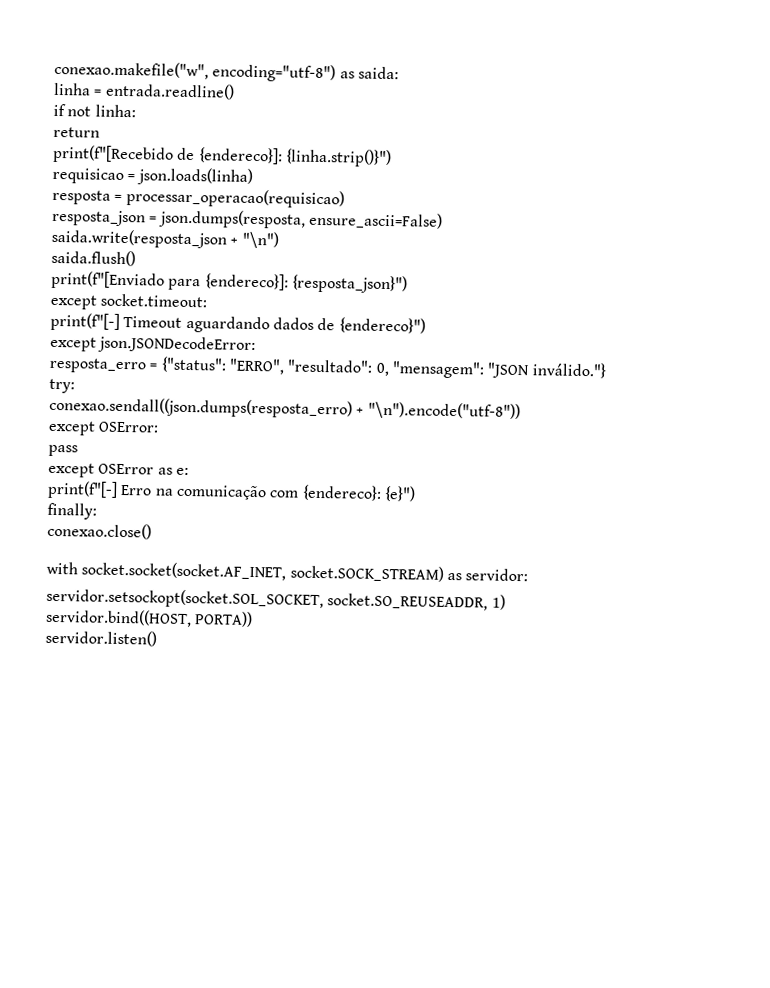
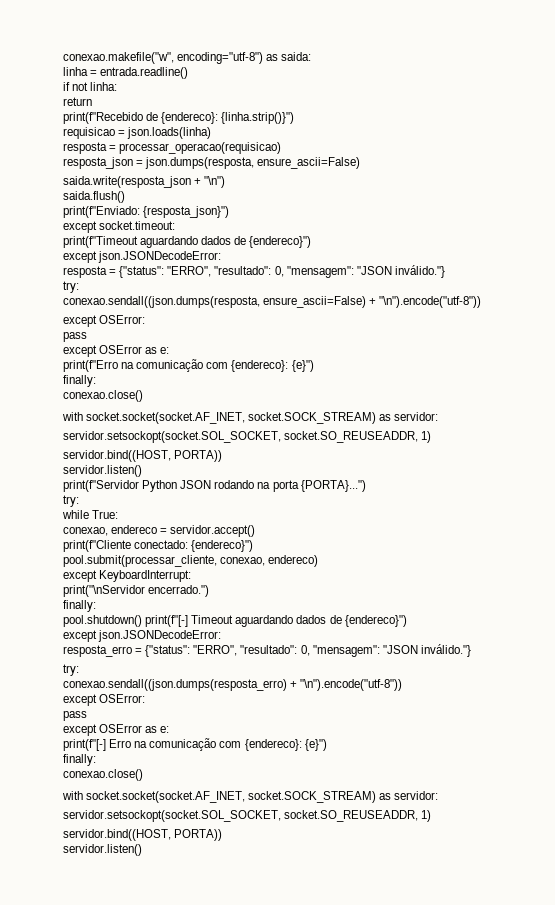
[53,144,283,165] print(f"[Recebido de {endereco}]: -> [63,112,219,124] print(f"Recebido de {endereco}:
[51,270,289,291] print(f"[Enviado para {endereco}]: -> [63,206,140,218] print(f"Enviado:
(208, 300) none -> [63,236,312,248] [63,251,222,263] [63,265,445,278] [63,281,79,293] [63,296,482,308] [63,315,146,327] [63,332,87,342] [63,345,170,357] [63,359,314,372] [63,375,96,387] [63,390,143,402] [62,412,439,424] [63,431,432,443] [63,450,223,462] [63,465,142,477] [63,480,366,492] [63,495,79,507] [62,510,119,519] [63,525,256,537] [63,540,254,552] [63,555,319,567] [63,570,192,582] [63,585,210,597] [63,600,96,612] [63,615,142,627] print(f"Timeout aguardando dados de {endereco}") // except json.JSONDecodeError: // resposta = {"status": "ERRO", "resultado": 0, "mensagem": "JSON inválido."} // try: // conexao.sendall((json.dumps(resposta, ensure_ascii=False) + "\n").encode("utf-8")) // except OSError: // pass // except OSError as e: // print(f"Erro na comunicação com {endereco}: {e}") // finally: // conexao.close() // with socket.socket(socket.AF_INET, socket.SOCK_STREAM) as servidor: // servidor.setsockopt(socket.SOL_SOCKET, socket.SO_REUSEADDR, 1) // servidor.bind((HOST, PORTA)) // servidor.listen() // print(f"Servidor Python JSON rodando na porta {PORTA}...") // try: // while True: // conexao, endereco = servidor.accept() // print(f"Cliente conectado: {endereco}") // pool.submit(processar_cliente, conexao, endereco) // except KeyboardInterrupt: // print("\nServidor encerrado.") // finally: // pool.shutdown()

